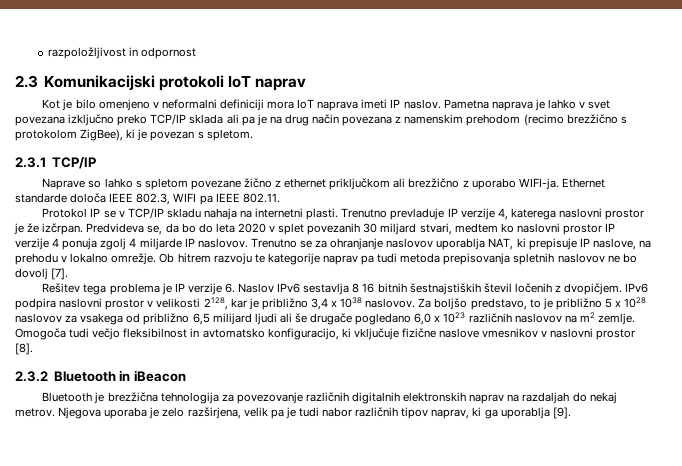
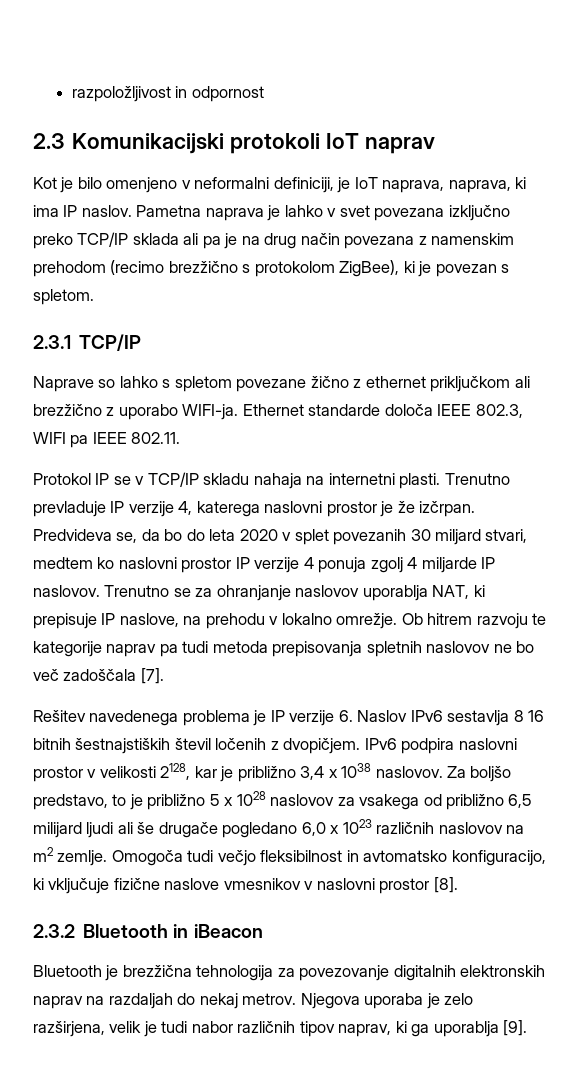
[219,99,388,111] definiciji mora IoT naprava imeti -> [273,177,527,193] [33,205,59,217] definiciji, je IoT naprava, naprava, ki ima
[15,268,48,280] dovolj -> [33,669,137,681] več zadoščala
[83,284,107,295] tega -> [89,710,179,726] navedenega
[305,392,349,402] različnih -> (390, 973) none
[270,409,284,419] pa -> (142, 1027) none

